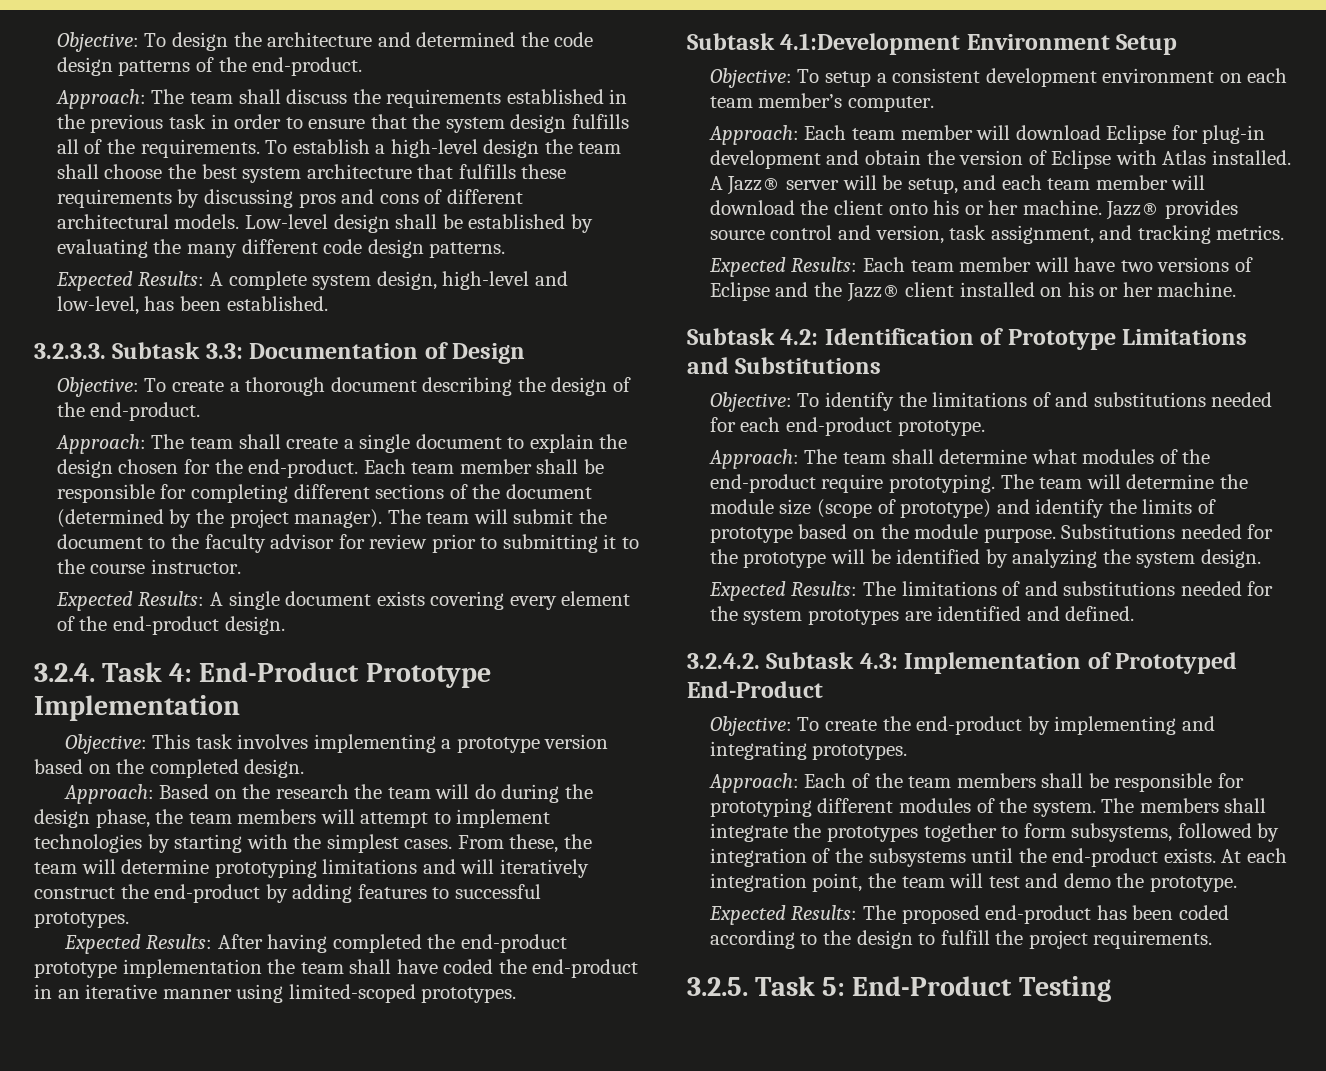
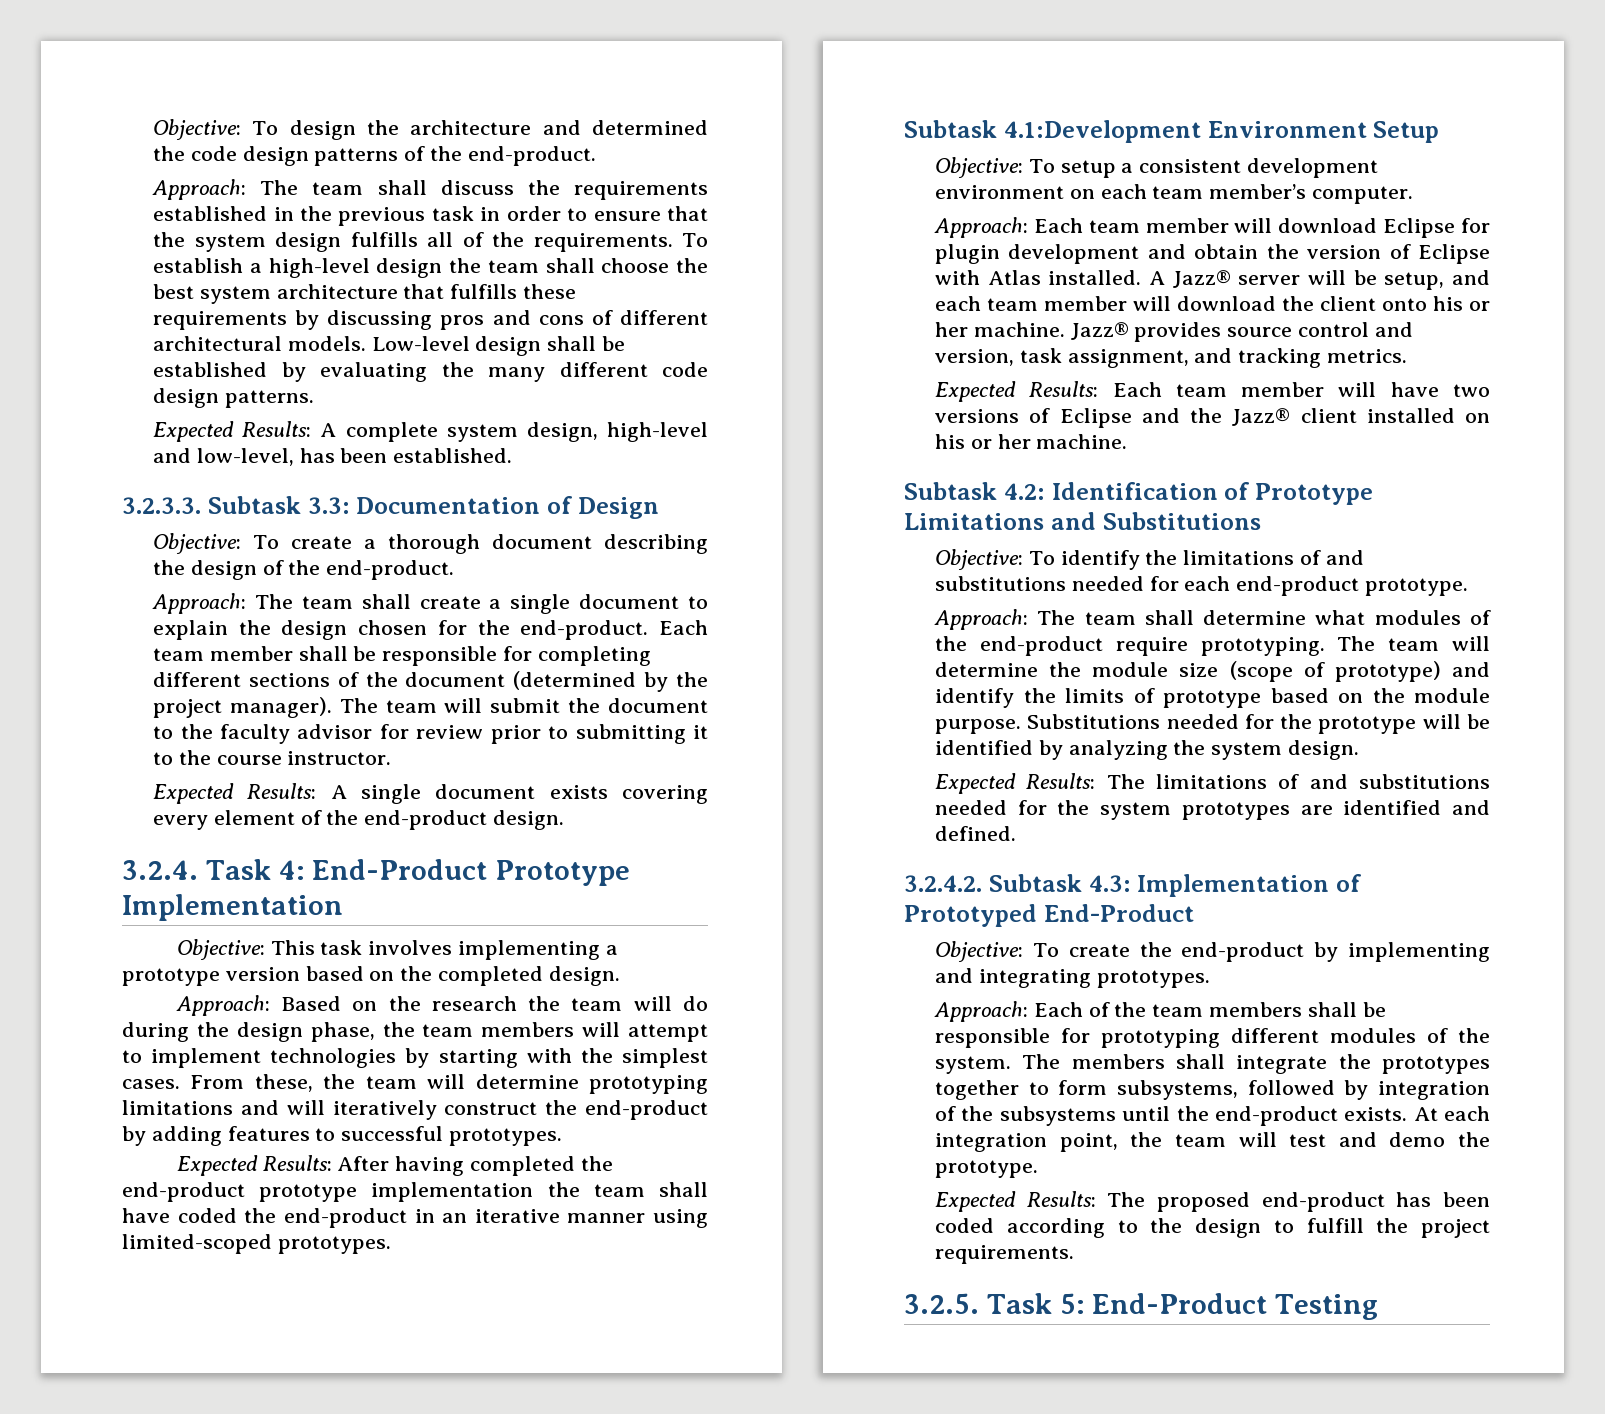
[1202,125,1266,144] plug-in -> [935,244,1001,264] plugin

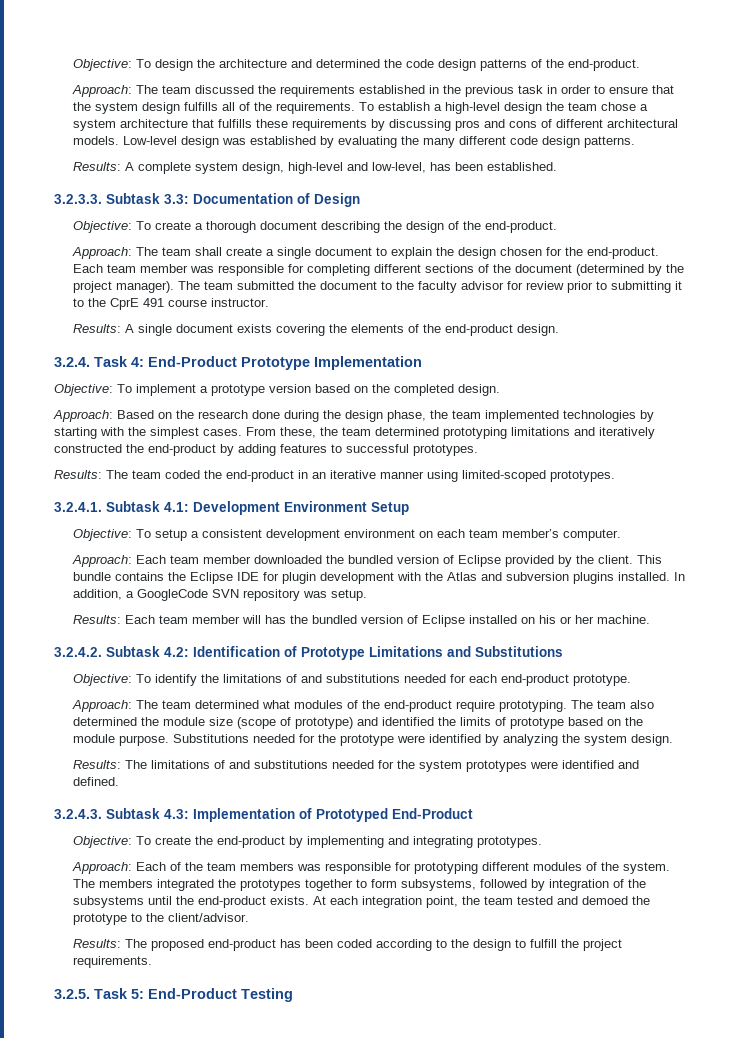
[377,180,514,195] shall discuss -> [195,85,255,94] discussed
[545,258,708,273] [153,284,195,299] shall choose the best -> [601,102,649,111] chose a
[547,336,626,351] shall be -> [222,138,247,145] was
[153,421,235,442] Expected -> (636, 142) none
[298,646,377,661] shall be -> [190,266,215,273] was
[444,698,561,713] will submit -> [237,281,295,290] submitted
(211, 757) none -> [110,298,165,310] CprE 491
[153,783,235,804] Expected -> (270, 302) none
[153,810,295,830] every element -> [329,324,405,333] the elements
[270,940,600,960] This task involves implementing -> [117,384,196,396] To implement
[528,996,708,1011] the team will do -> [252,410,280,419] done
[481,1022,708,1042] [122,1048,262,1068] members will attempt to implement -> [485,410,559,422] implemented
[427,1074,579,1089] will determine -> [375,427,439,436] determined
[286,1100,538,1120] will iteratively construct -> [599,427,655,439] [54,444,122,453] iteratively constructed
[176,1155,613,1176] [122,1182,708,1202] [122,1208,170,1223] Expected Results: After having completed the end-product prototype implementation the team shall have -> [54,470,161,479] Results: The team
[904,120,1201,143] Subtask 4.1:Development -> [54,501,280,515] 3.2.4.1. Subtask 4.1: Development
[1234,218,1490,238] [935,244,1490,264] [935,270,1490,290] [935,296,1490,311] [935,322,1413,342] [935,348,1408,368] [935,381,1017,402] will download Eclipse for plugin development and obtain the version of Eclipse with Atlas installed. A Jazz® server will be setup, and each team member will download the client onto his or her machine. Jazz® provides source control and version, task assignment, and tracking metrics. // Expected -> [254,555,663,567] [73,572,686,584] [73,589,368,601] downloaded the bundled version of Eclipse provided by the client. This bundle contains the Eclipse IDE for plugin development with the Atlas and subversion plugins installed. In addition, a GoogleCode SVN repository was setup. //
[1390,382,1490,397] [935,408,1357,428] have two versions of Eclipse and the Jazz® client -> [265,615,466,627] has the bundled version of Eclipse
(1128, 441) none -> [54,647,102,657] 3.2.4.2.
[1144,610,1307,625] shall determine -> [195,700,260,709] determined
[1452,636,1490,651] [935,662,1039,677] will determine -> [630,700,655,709] [73,717,138,726] also determined
[935,688,1015,708] identify -> [382,717,435,726] identified
[1422,714,1490,729] will be -> [397,735,426,743] were
[935,773,1017,794] Expected -> (674, 740) none
[1300,805,1333,815] are -> [530,761,559,769] were
[904,875,982,892] 3.2.4.2. -> [54,809,102,819] 3.2.4.3.
[1307,1002,1386,1017] shall be -> [297,864,322,871] was
[1176,1054,1328,1074] shall integrate -> [157,879,215,891] integrated
[1238,1132,1490,1147] [935,1160,1039,1178] [935,1191,1017,1212] will test and demo the prototype. // Expected -> [517,896,651,905] [73,913,250,925] tested and demoed the prototype to the client/advisor. //

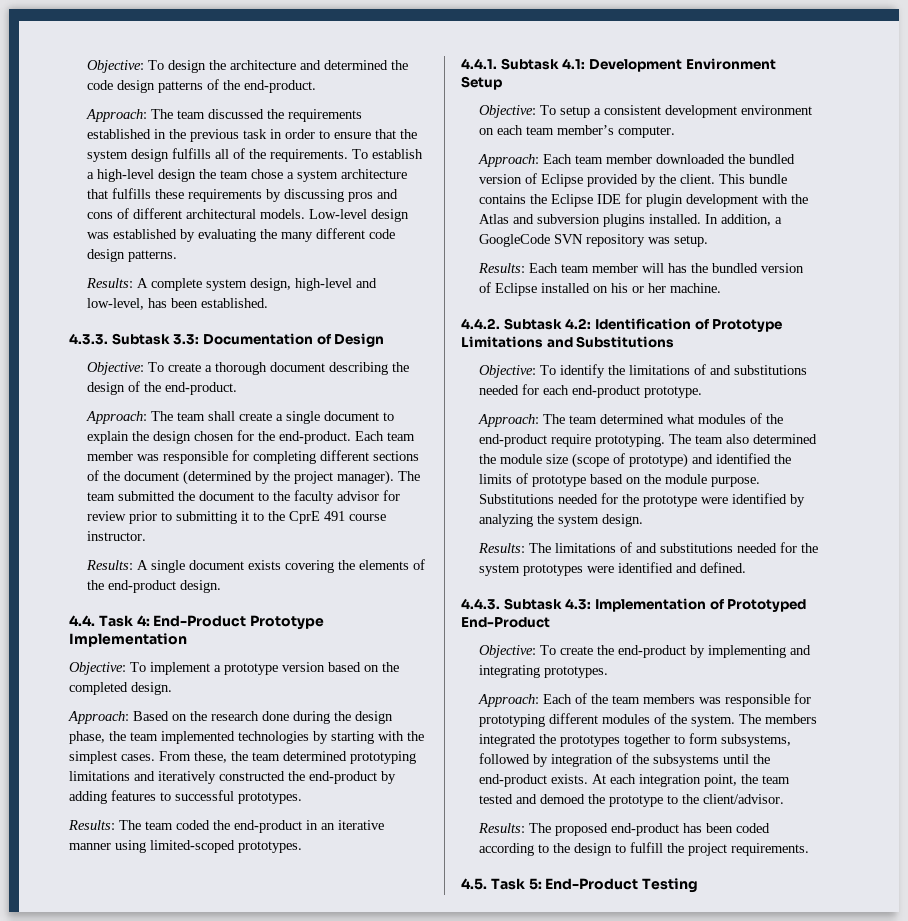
[54,194,102,204] 3.2.3.3. -> [69,333,108,345] 4.3.3.
[54,357,90,367] 3.2.4. -> [69,615,95,626] 4.4.
[54,502,102,512] 3.2.4.1. -> [461,58,497,69] 4.4.1.
[54,647,102,657] 3.2.4.2. -> [461,318,500,329] 4.4.2.
[54,809,102,819] 3.2.4.3. -> [461,598,500,610] 4.4.3.
[54,989,90,999] 3.2.5. -> [461,878,487,890] 4.5.

